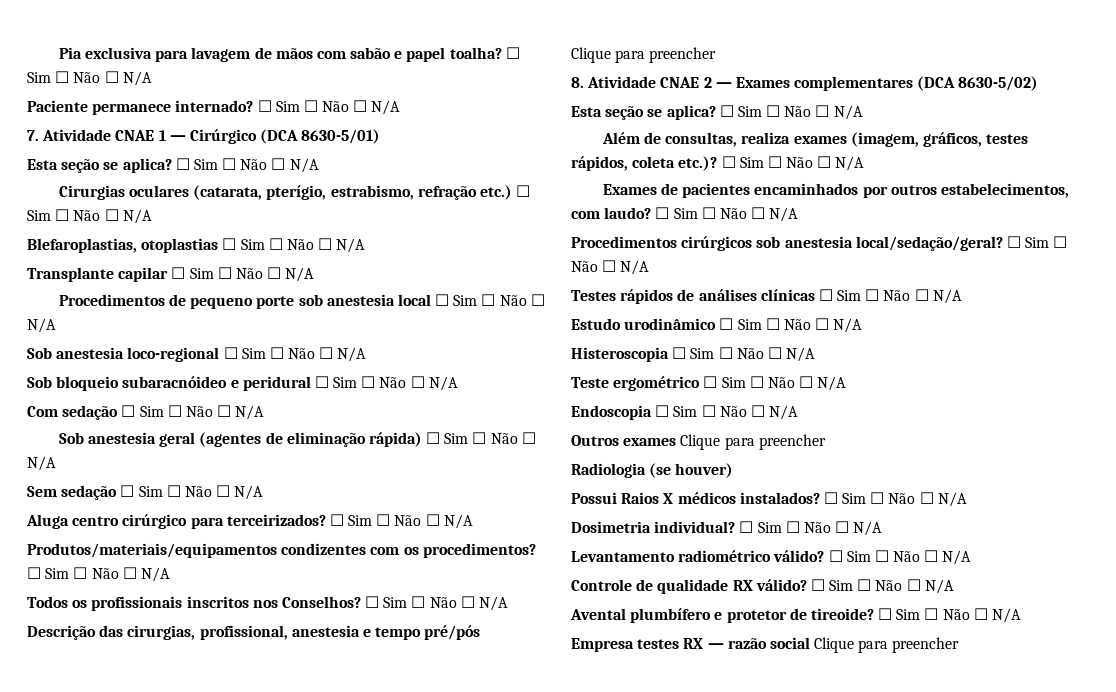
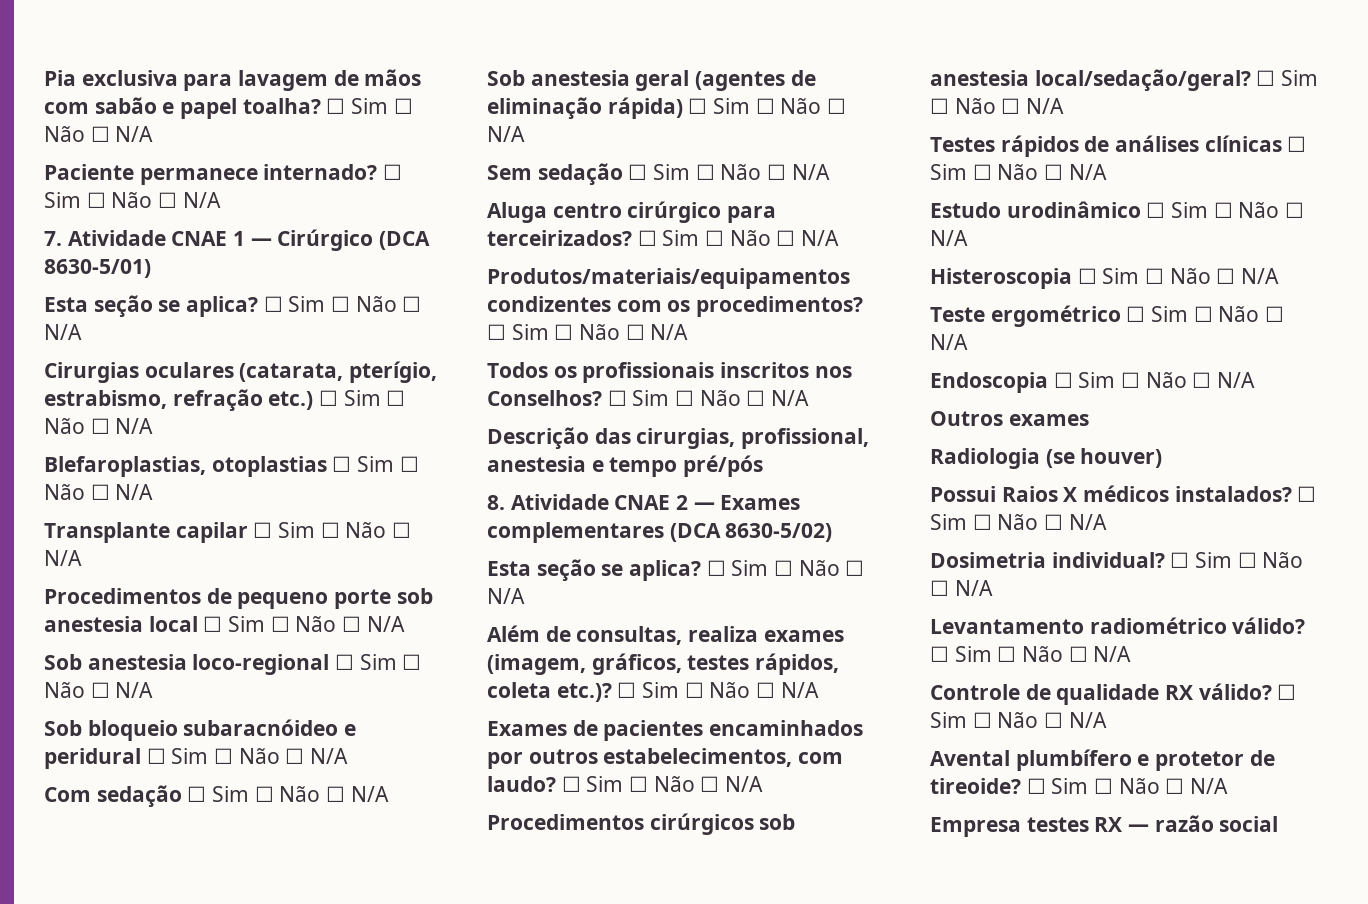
[571,47,717,63] // Clique para preencher -> (764, 466) none
[680,434,826,450] Clique para preencher -> (1089, 420) none
[814,637,960,653] Clique para preencher -> (1279, 824) none

